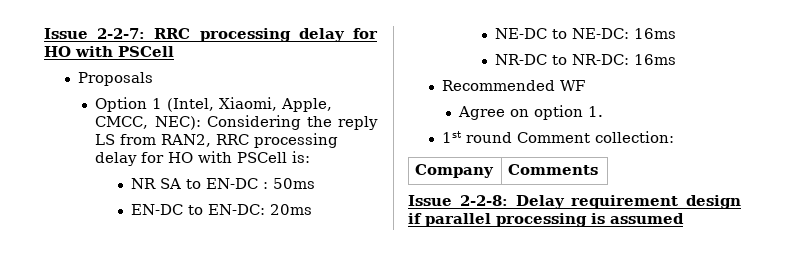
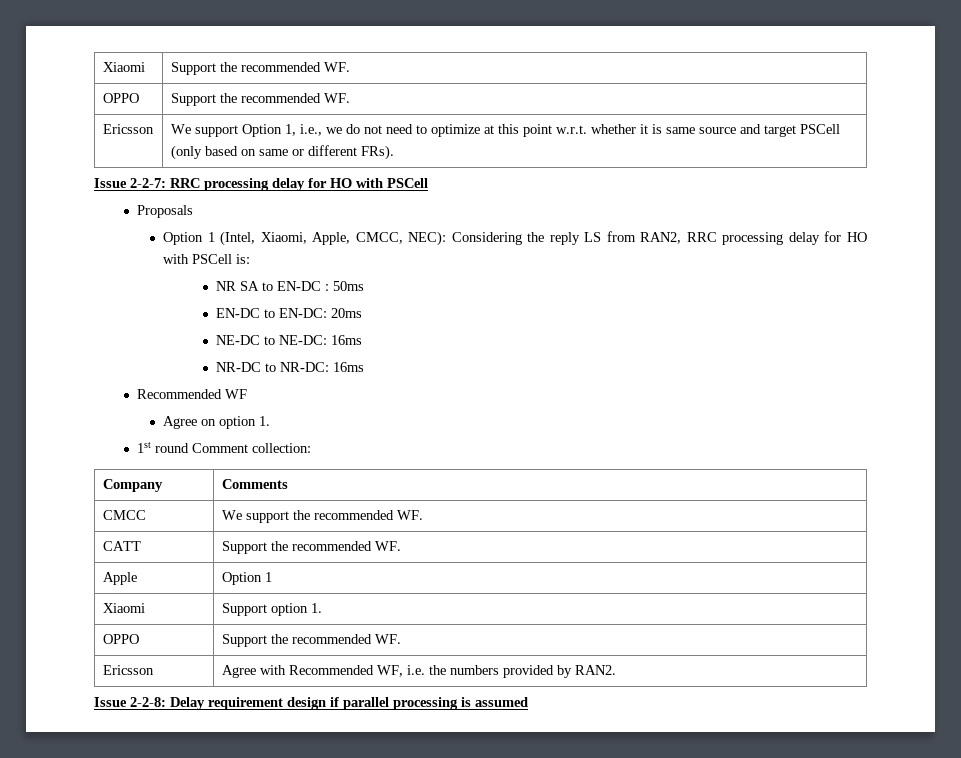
(44, 33) none -> [102,62,145,72] [170,62,350,75] [102,93,139,103] [170,93,350,106] [102,124,154,134] [170,124,840,137] [170,145,394,160] Xiaomi | Support the recommended WF. // OPPO | Support the recommended WF. // Ericsson | We support Option 1, i.e., we do not need to optimize at this point w.r.t. whether it is same source and target PSCell (only based on same or different FRs). //
(599, 169) none -> [102,510,146,520] [221,510,423,523] [102,541,141,551] [221,541,401,554] [102,572,137,585] [221,572,272,585] [102,603,145,613] [221,603,322,616] [102,634,139,644] [221,634,401,647] [102,665,154,675] [221,665,616,678] // CMCC | We support the recommended WF. // CATT | Support the recommended WF. // Apple | Option 1 // Xiaomi | Support option 1. // OPPO | Support the recommended WF. // Ericsson | Agree with Recommended WF, i.e. the numbers provided by RAN2.

